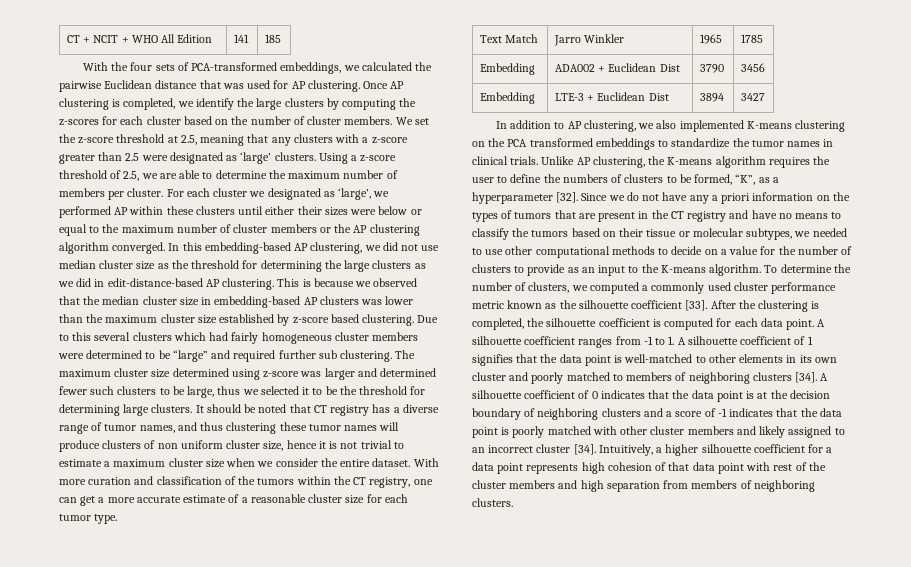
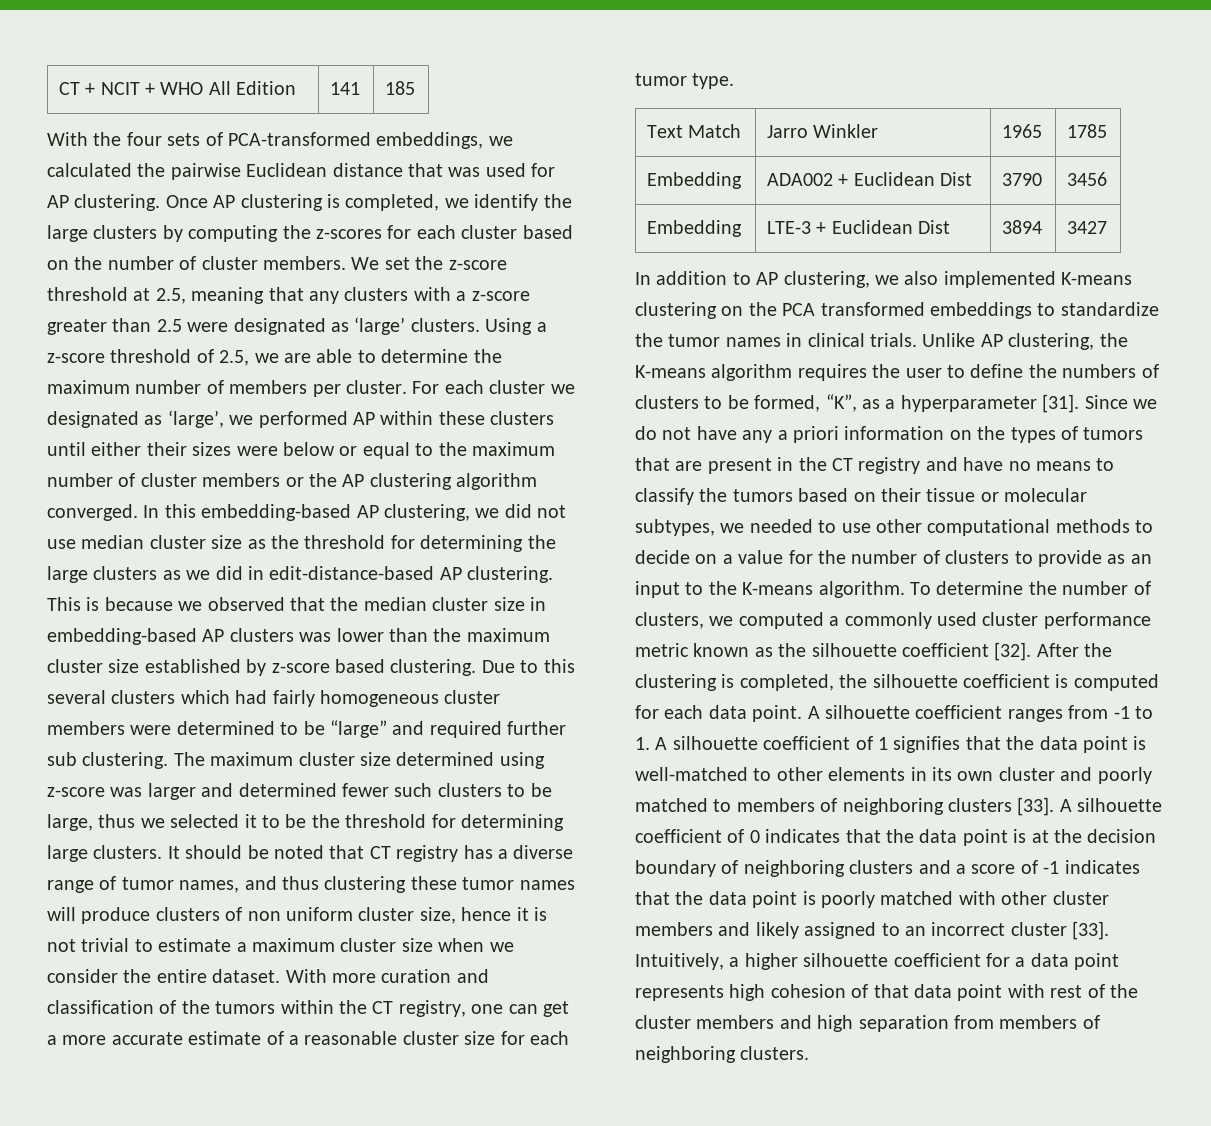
[556,192,579,203] [32]. -> [1042,394,1080,413] [31].
[685,300,708,311] [33]. -> [994,642,1032,661] [32].
[795,372,818,383] [34]. -> [1017,797,1055,816] [33].
[573,444,596,455] [34]. -> [1072,921,1110,940] [33].

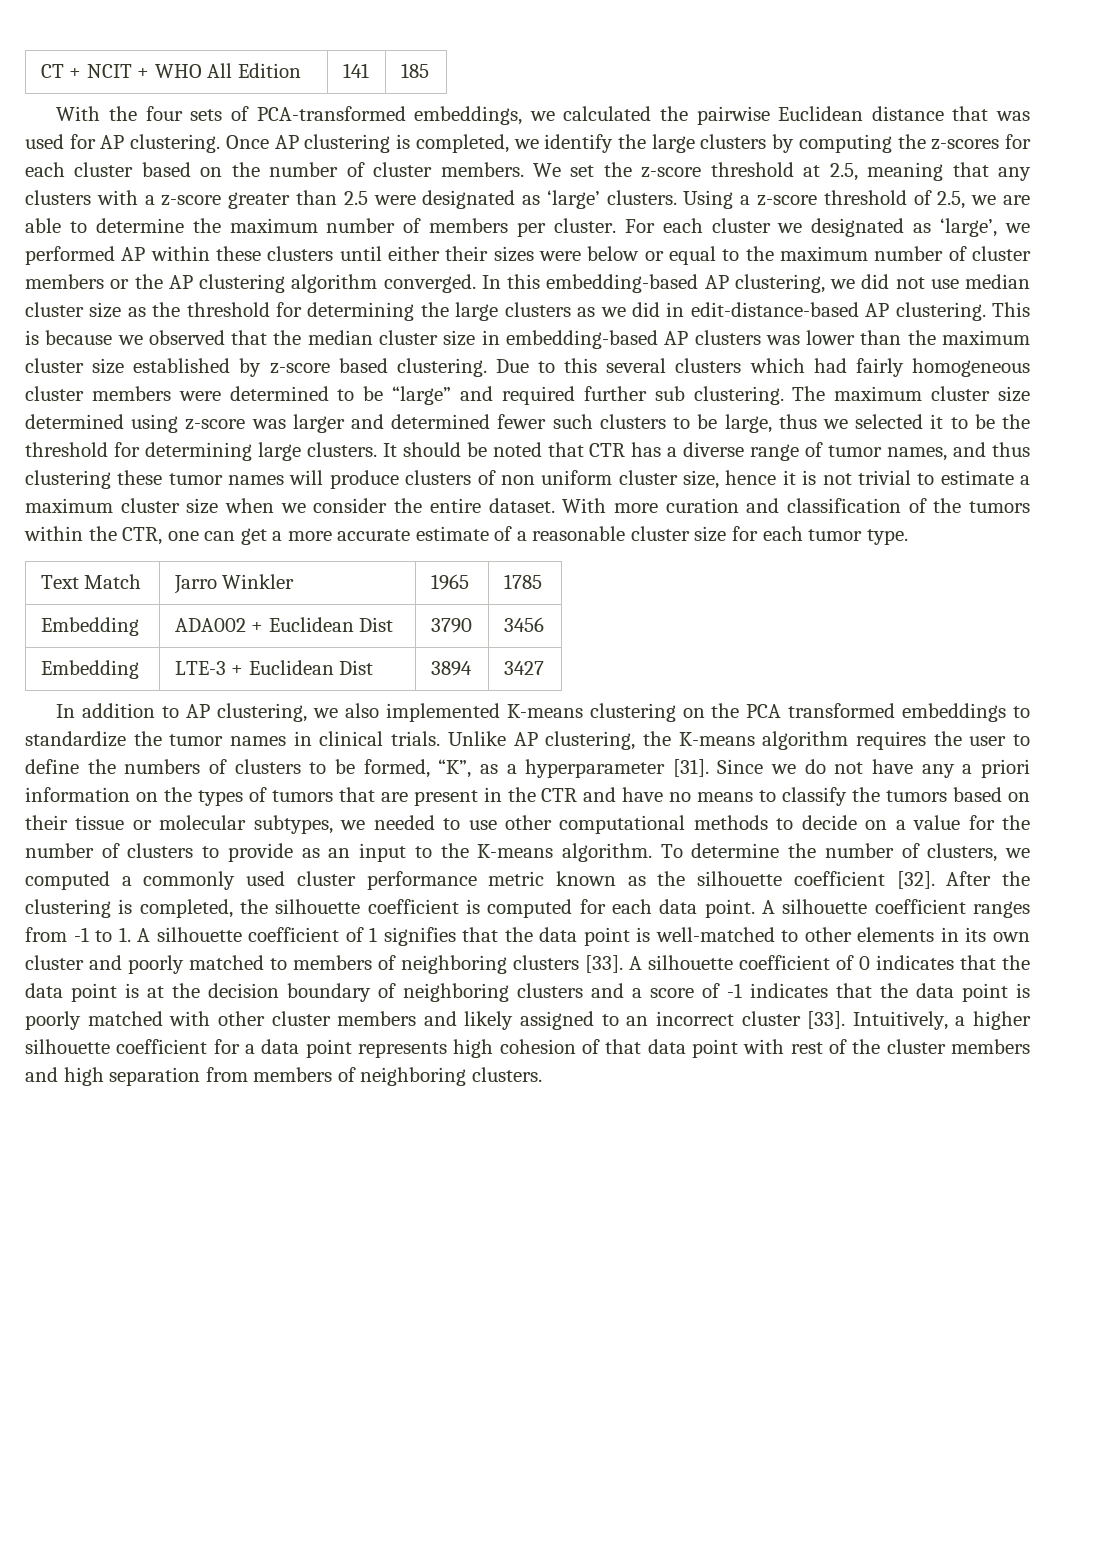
[369,845,459,862] CT registry -> [589,443,626,457] CTR
[372,1000,466,1017] CT registry, -> [122,527,163,545] CTR,
[832,457,921,474] CT registry -> [541,788,578,802] CTR

